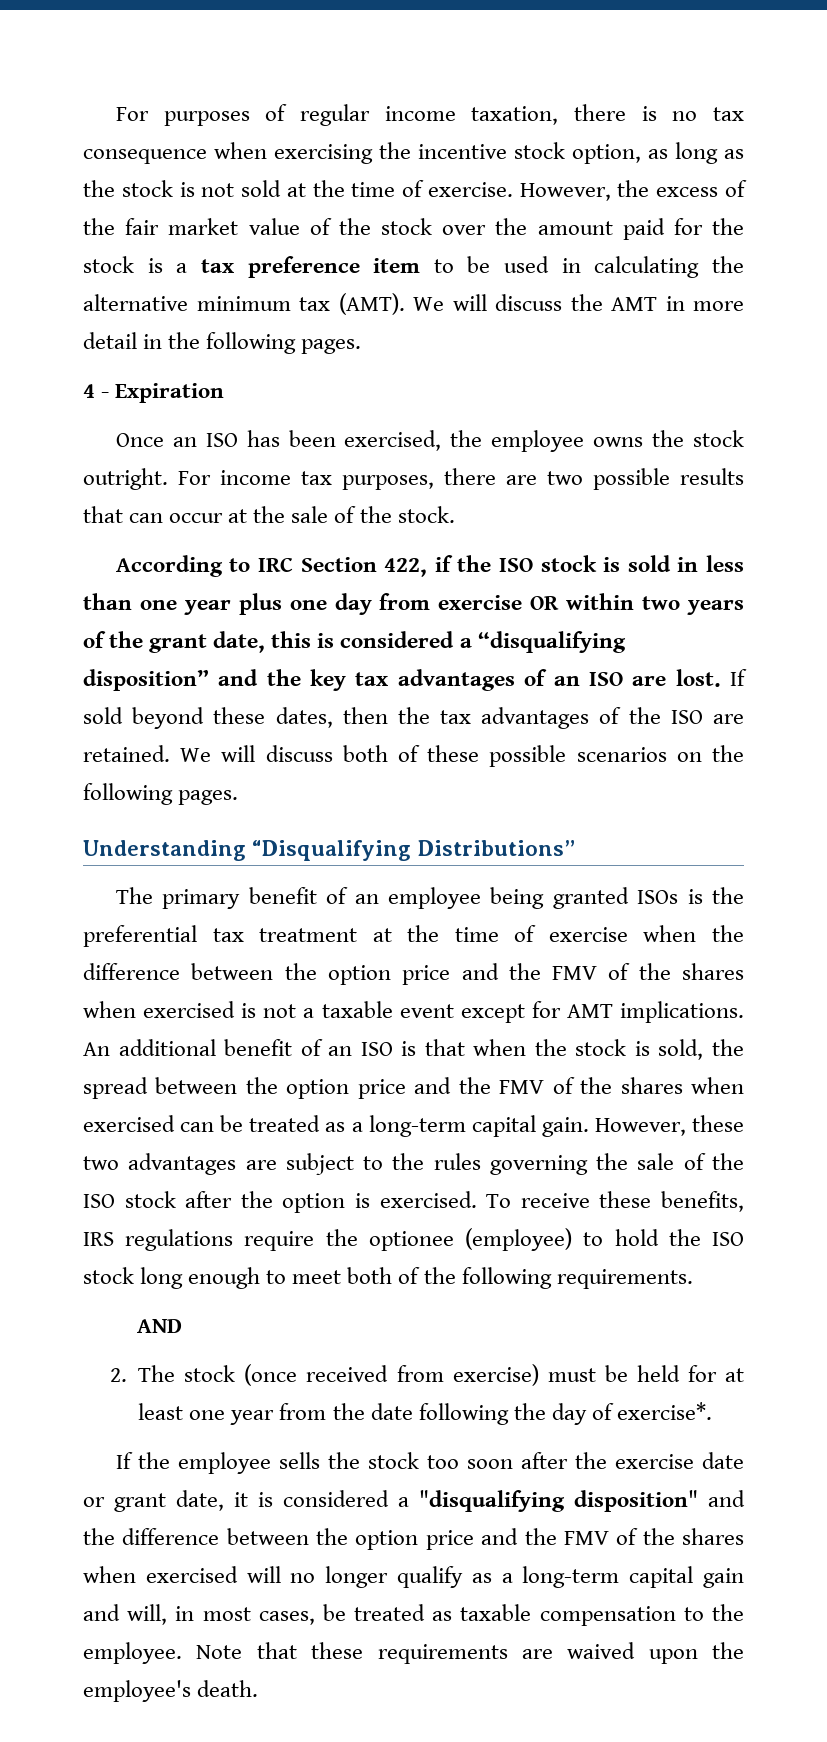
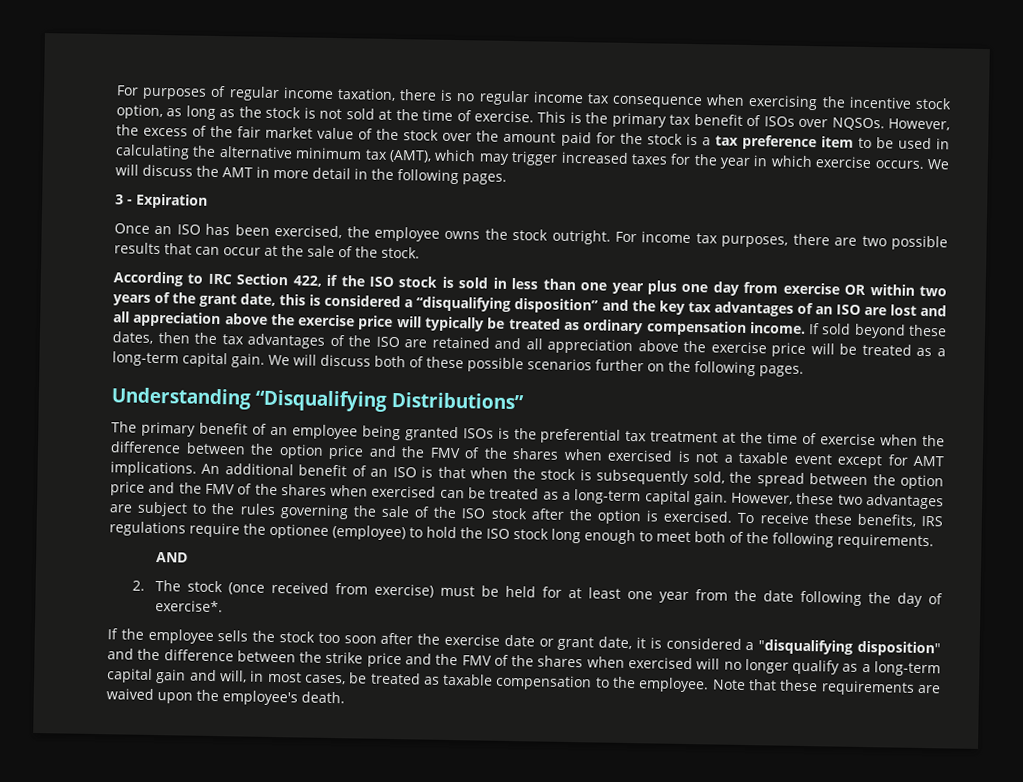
(698, 116) none -> [478,90,584,106] regular income
(513, 189) none -> [537,111,885,131] This is the primary tax benefit of ISOs over NQSOs.
[338,293,405,315] (AMT). -> [388,149,924,170] (AMT), which may trigger increased taxes for the year in which exercise occurs.
[83,384,95,398] 4 -> [115,194,124,205] 3
[675,669,721,687] lost. -> [889,304,947,317] [113,311,806,336] lost and all appreciation above the exercise price will typically be treated as ordinary compensation income.
[83,745,170,762] retained. -> [431,336,946,357] [112,351,265,368] retained and all appreciation above the exercise price will be treated as a long-term capital gain.
(667, 754) none -> [595,359,644,372] further
(650, 1048) none -> [596,469,690,486] subsequently
[355,1530,419,1550] option -> [325,651,364,664] strike

